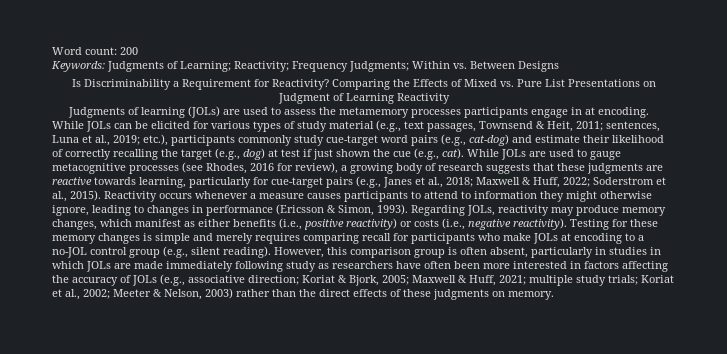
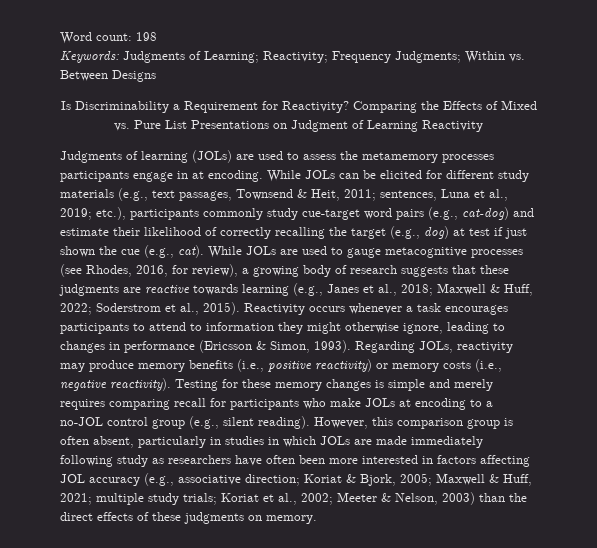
[120,47,138,55] 200 -> [136,32,157,41] 198
[211,121,374,132] various types of study material -> [446,170,529,182] [60,189,114,198] different study materials
[250,163,274,171] 2016 -> [136,265,168,277] 2016,
[139,177,353,188] learning, particularly for cue-target pairs -> [242,284,289,296] learning
[259,193,341,199] measure causes -> [417,303,508,315] task encourages
[52,219,231,230] changes, which manifest as either -> (185, 367) none
(412, 224) none -> [392,363,439,372] memory
[52,275,157,286] the accuracy of JOLs -> [60,474,140,486] JOL accuracy
[236,289,270,297] rather -> (475, 498) none

